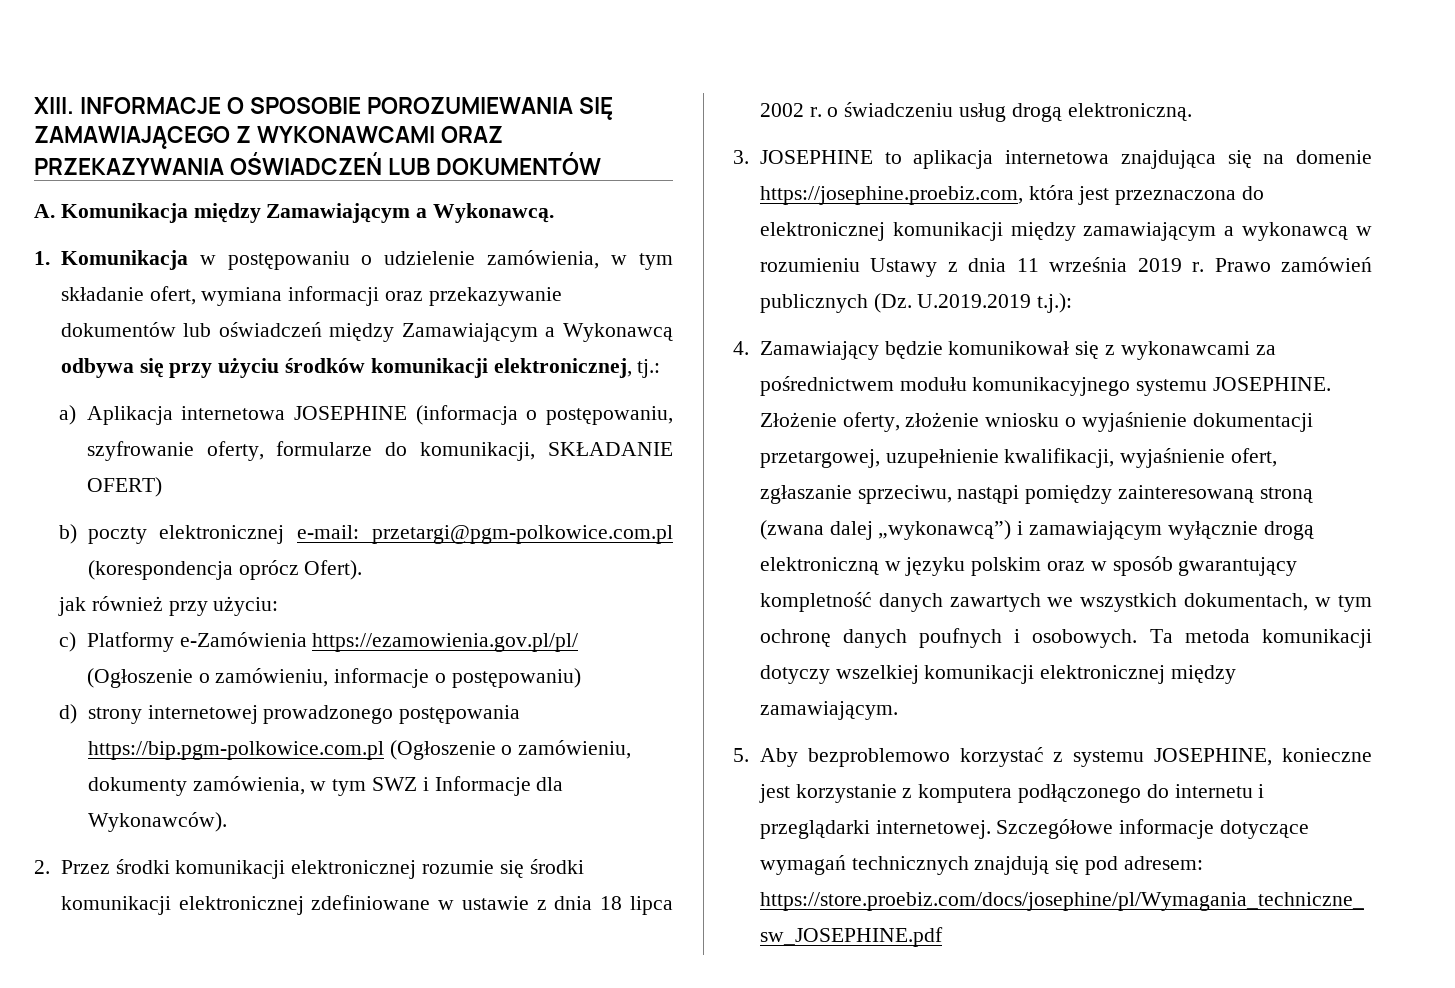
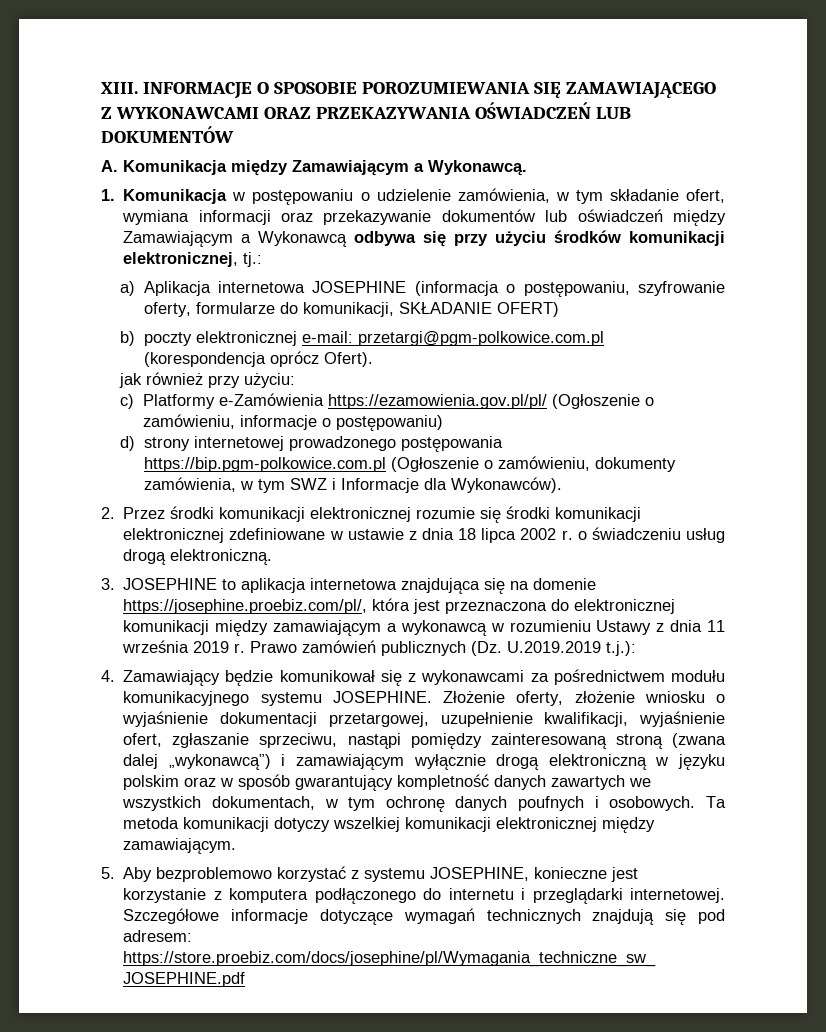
[759,186,1023,205] https://josephine.proebiz.com, -> [123,599,368,614] https://josephine.proebiz.com/pl/,

